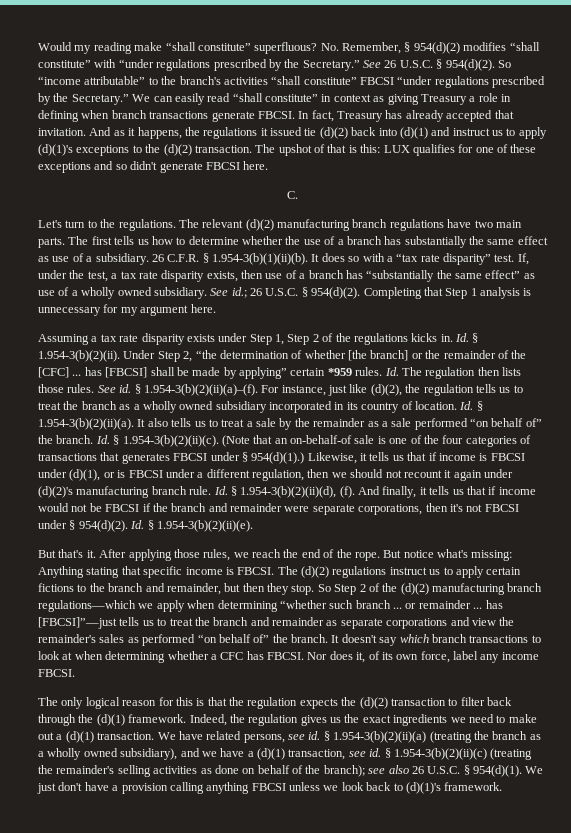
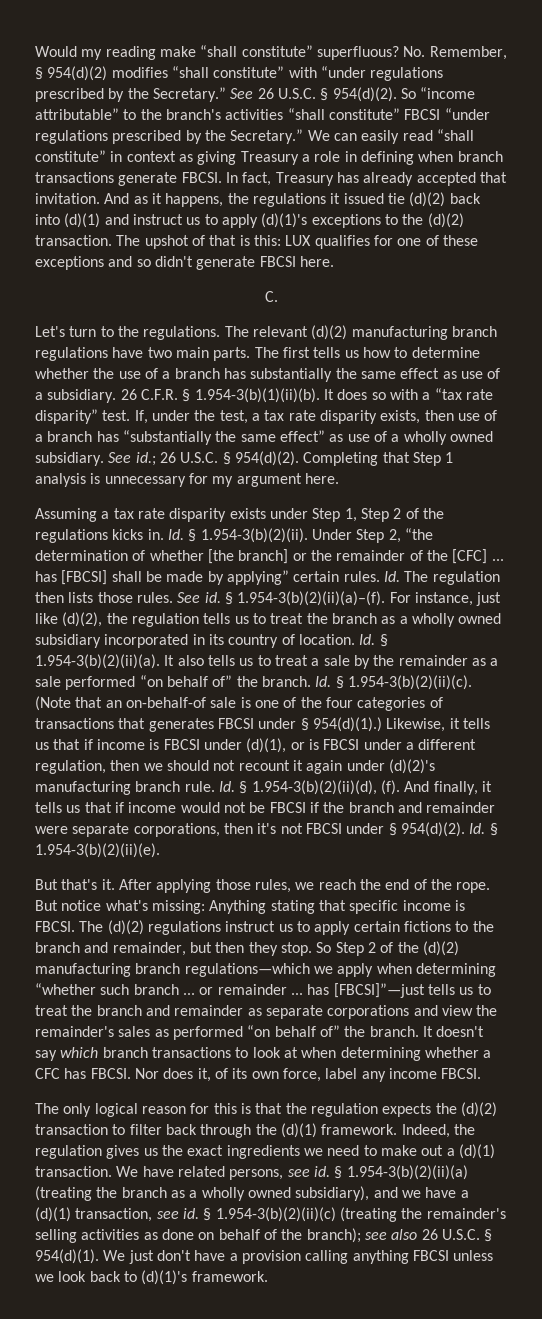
[327,368,352,376] *959 -> (340, 576) none

